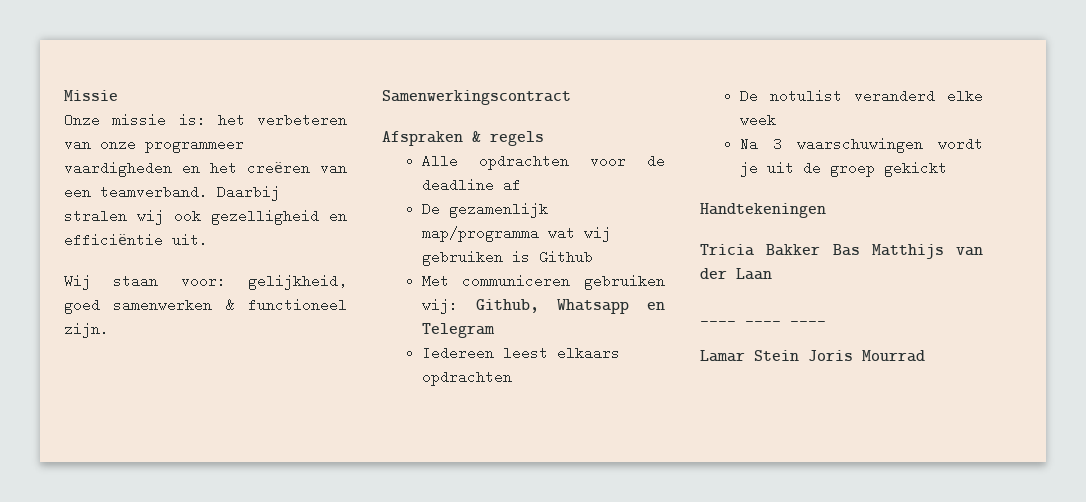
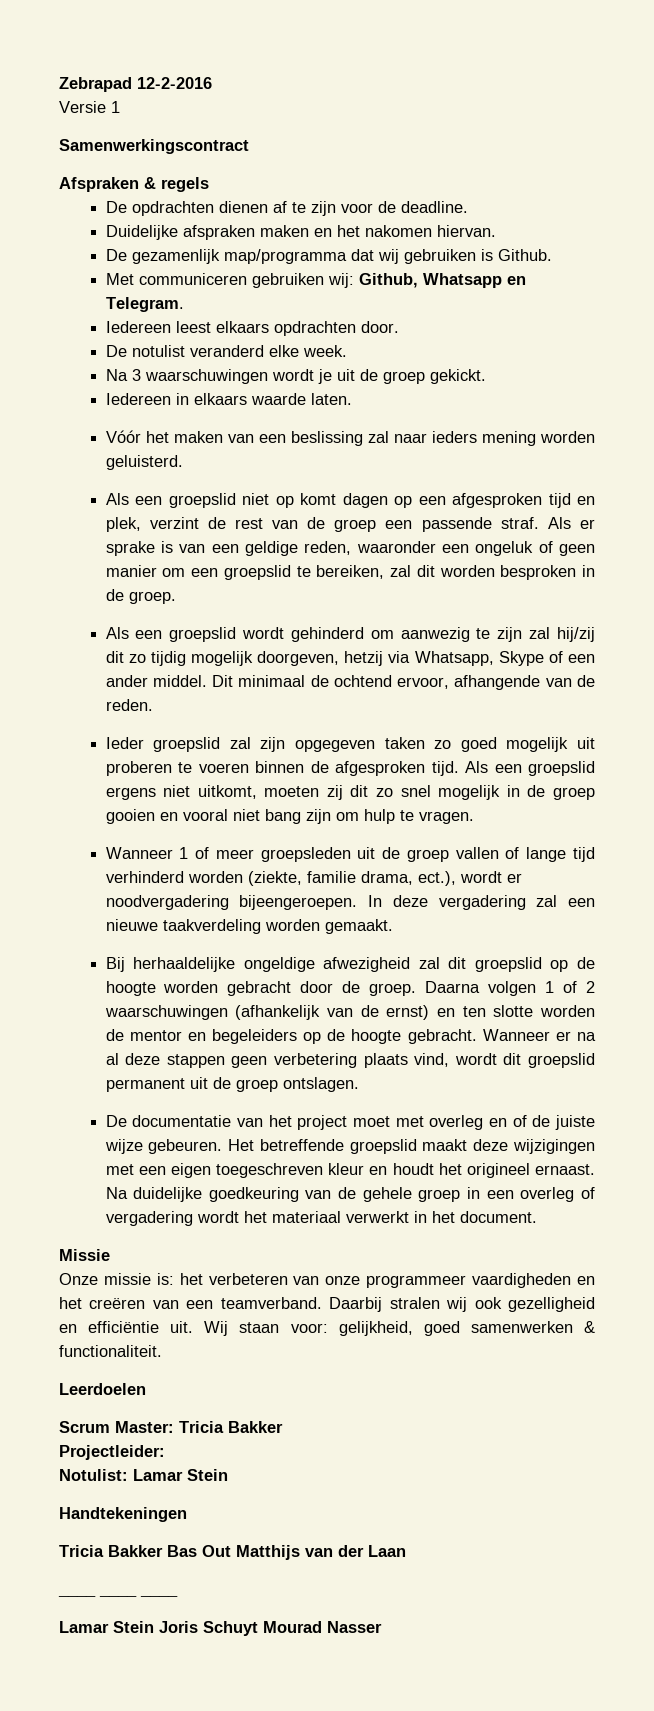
(64, 95) none -> [59,77,212,92] [59,101,120,113] [59,139,249,154] [59,177,209,192] [105,201,468,216] [105,225,496,240] [105,249,552,264] [105,273,526,288] [105,297,184,312] [105,321,399,336] [105,345,347,357] [105,369,486,384] [105,393,352,405] [105,430,595,446] [105,455,183,470] [105,493,595,508] [105,517,595,532] [105,541,595,556] [105,565,595,580] [105,589,176,604] [105,627,595,642] [105,651,595,666] [105,675,596,690] [105,699,153,711] [105,737,595,752] [105,761,595,776] [105,785,596,800] [105,809,474,824] [105,847,596,862] [105,871,522,886] [105,895,596,910] [105,919,393,934] [105,957,596,972] [105,981,596,996] [104,1005,596,1020] [105,1029,596,1044] [105,1053,595,1068] [105,1077,359,1092] [105,1115,595,1130] [104,1139,595,1154] [105,1163,595,1178] [105,1187,595,1202] [105,1211,537,1226] Zebrapad 12-2-2016 // Versie 1 // Samenwerkingscontract // Afspraken & regels // De opdrachten dienen af te zijn voor de deadline. // Duidelijke afspraken maken en het nakomen hiervan. // De gezamenlijk map/programma dat wij gebruiken is Github. // Met communiceren gebruiken wij: Github, Whatsapp en Telegram. // Iedereen leest elkaars opdrachten door. // De notulist veranderd elke week. // Na 3 waarschuwingen wordt je uit de groep gekickt. // Iedereen in elkaars waarde laten. // Vóór het maken van een beslissing zal naar ieders mening worden geluisterd. // Als een groepslid niet op komt dagen op een afgesproken tijd en plek, verzint de rest van de groep een passende straf. Als er sprake is van een geldige reden, waaronder een ongeluk of geen manier om een groepslid te bereiken, zal dit worden besproken in de groep. // Als een groepslid wordt gehinderd om aanwezig te zijn zal hij/zij dit zo tijdig mogelijk doorgeven, hetzij via Whatsapp, Skype of een ander middel. Dit minimaal de ochtend ervoor, afhangende van de reden. // Ieder groepslid zal zijn opgegeven taken zo goed mogelijk uit proberen te voeren binnen de afgesproken tijd. Als een groepslid ergens niet uitkomt, moeten zij dit zo snel mogelijk in de groep gooien en vooral niet bang zijn om hulp te vragen. // Wanneer 1 of meer groepsleden uit de groep vallen of lange tijd verhinderd worden (ziekte, familie drama, ect.), wordt er noodvergadering bijeengeroepen. In deze vergadering zal een nieuwe taakverdeling worden gemaakt. // Bij herhaaldelijke ongeldige afwezigheid zal dit groepslid op de hoogte worden gebracht door de groep. Daarna volgen 1 of 2 waarschuwingen (afhankelijk van de ernst) en ten slotte worden de mentor en begeleiders op de hoogte gebracht. Wanneer er na al deze stappen geen verbetering plaats vind, wordt dit groepslid permanent uit de groep ontslagen. // De documentatie van het project moet met overleg en of de juiste wijze gebeuren. Het betreffende groepslid maakt deze wijzigingen met een eigen toegeschreven kleur en houdt het origineel ernaast. Na duidelijke goedkeuring van de gehele groep in een overleg of vergadering wordt het materiaal verwerkt in het document. //
(208, 240) // -> (194, 1327) none
[248,298,347,312] [64,322,109,338] [382,90,571,105] [382,131,544,146] [421,154,665,170] [421,178,521,192] [421,202,548,218] [421,226,611,242] [421,250,593,266] [421,274,665,290] [421,298,665,314] [421,323,495,338] [421,346,620,360] [421,370,512,386] [739,89,983,103] [739,113,776,127] [739,137,983,153] [739,161,947,177] functioneel zijn. // Samenwerkingscontract // Afspraken & regels // Alle opdrachten voor de deadline af // De gezamenlijk map/programma wat wij gebruiken is Github // Met communiceren gebruiken wij: Github, Whatsapp en Telegram // Iedereen leest elkaars opdrachten // De notulist veranderd elke week // Na 3 waarschuwingen wordt je uit de groep gekickt -> [59,1345,162,1357] [59,1383,146,1395] [59,1421,283,1433] [59,1445,165,1460] [59,1469,228,1481] functionaliteit. // Leerdoelen // Scrum Master: Tricia Bakker // Projectleider: // Notulist: Lamar Stein
(860, 250) none -> [202,1545,231,1557] Out
[862,350,925,362] Mourrad -> [203,1621,382,1636] Schuyt Mourad Nasser

